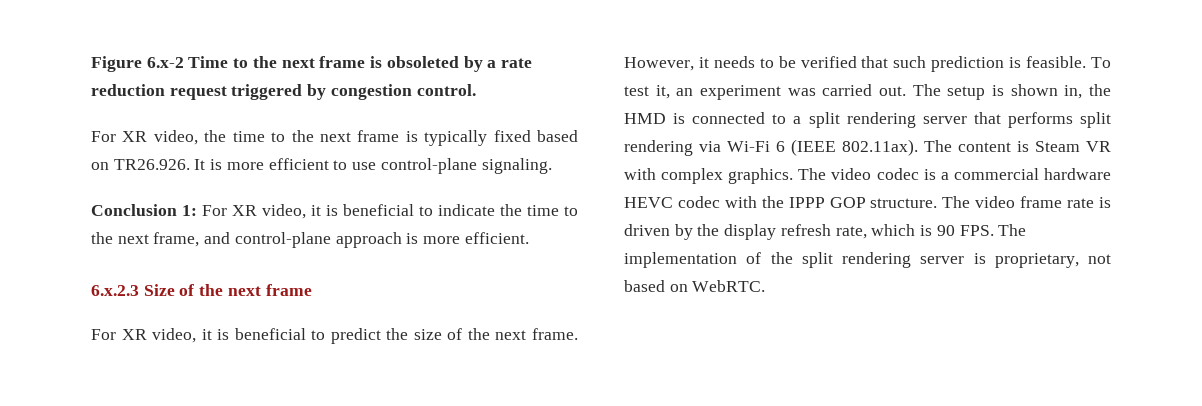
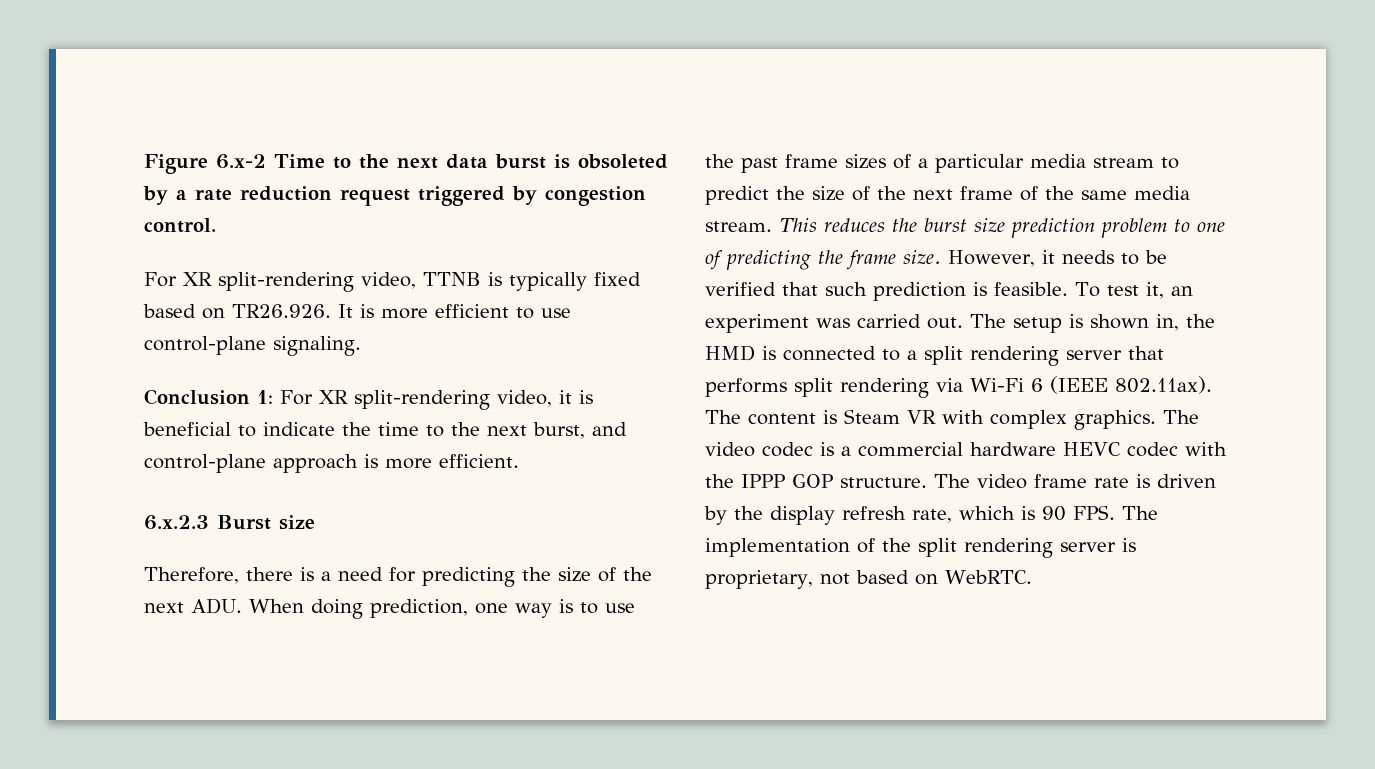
[319,56,366,68] frame -> [446,154,546,169] data burst
[153,130,400,145] video, the time to the next frame -> [218,272,481,292] split-rendering video, TTNB
(257, 210) none -> [354,390,490,410] split-rendering
[153,232,200,247] frame, -> [533,422,585,439] burst,
[143,284,312,296] [91,328,306,343] Size of the next frame // For XR video, it is beneficial -> [217,515,315,530] [144,567,652,587] [144,598,635,619] [705,154,1154,173] Burst size // Therefore, there is a need for predicting the size of the next ADU. When doing prediction, one way is to use the past frame sizes of a particular media stream
[532,328,578,340] frame. -> [960,186,1190,201] [705,218,1225,238] [705,250,941,270] frame of the same media stream. This reduces the burst size prediction problem to one of predicting the frame size.

